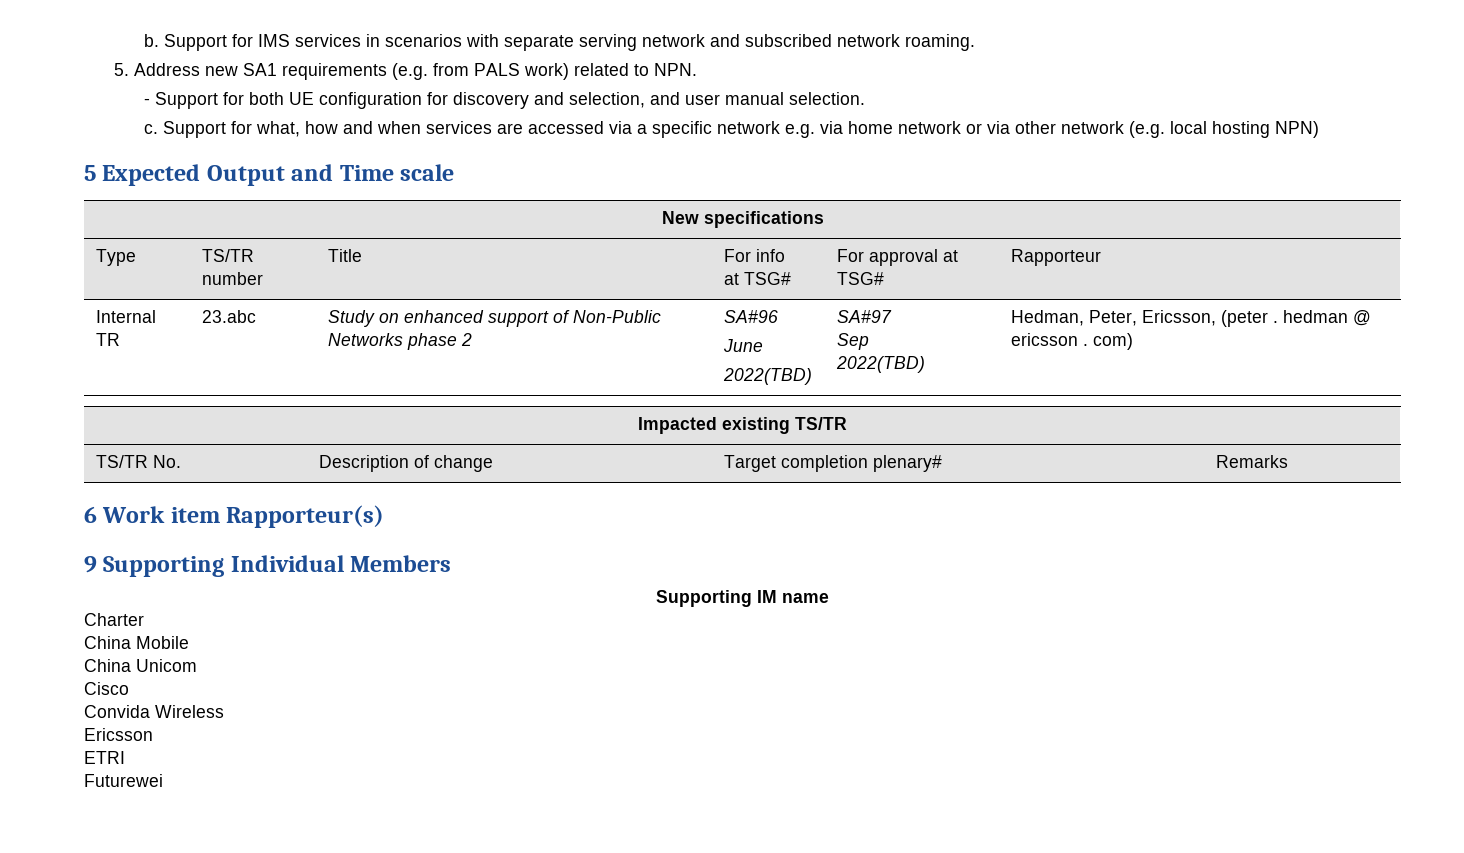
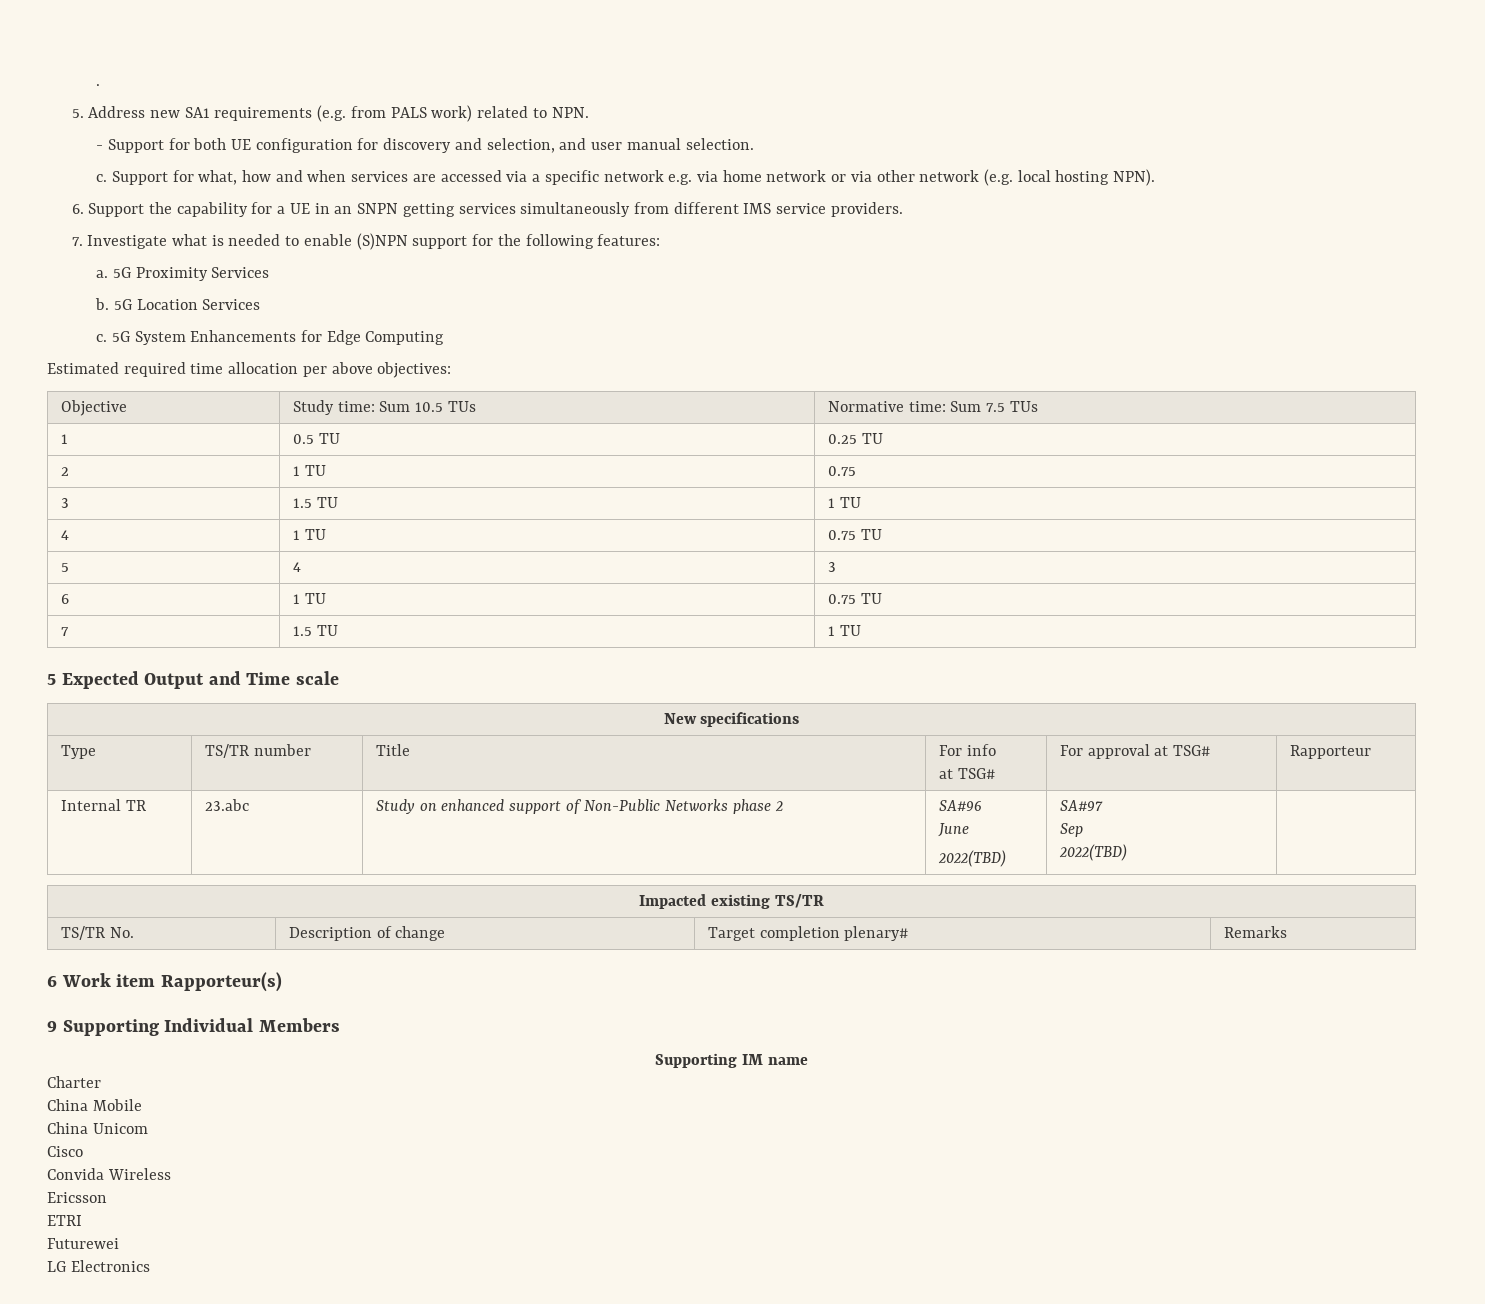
[144,34,976,51] b. Support for IMS services in scenarios with separate serving network and subscribed network roaming. -> [96,84,101,86] .
[1275,121,1320,138] NPN) -> [1113,169,1156,186] [71,202,903,217] [71,233,661,250] [96,267,270,281] [95,298,261,310] [96,330,445,345] [47,362,452,378] [60,400,127,416] [292,400,476,415] [827,401,1038,412] [60,434,68,444] [292,433,340,444] [827,433,883,444] [60,467,69,476] [292,465,326,476] [827,466,856,476] [60,498,69,508] [292,497,338,508] [827,497,861,508] [60,530,69,540] [292,529,326,540] [827,529,882,540] [60,563,69,572] [292,562,301,572] [827,562,836,572] [60,594,69,604] [292,593,326,604] [827,593,882,604] [60,627,69,636] [292,625,338,636] [827,625,861,636] NPN). // 6. Support the capability for a UE in an SNPN getting services simultaneously from different IMS service providers. // 7. Investigate what is needed to enable (S)NPN support for the following features: // a. 5G Proximity Services // b. 5G Location Services // c. 5G System Enhancements for Edge Computing // Estimated required time allocation per above objectives: // Objective | Study time: Sum 10.5 TUs | Normative time: Sum 7.5 TUs // 1 | 0.5 TU | 0.25 TU // 2 | 1 TU | 0.75 // 3 | 1.5 TU | 1 TU // 4 | 1 TU | 0.75 TU // 5 | 4 | 3 // 6 | 1 TU | 0.75 TU // 7 | 1.5 TU | 1 TU
[1011,310,1372,327] [1011,333,1134,350] Hedman, Peter, Ericsson, (peter . hedman @ ericsson . com) -> (1127, 852) none
(163, 780) none -> [47,1260,150,1272] // LG Electronics

